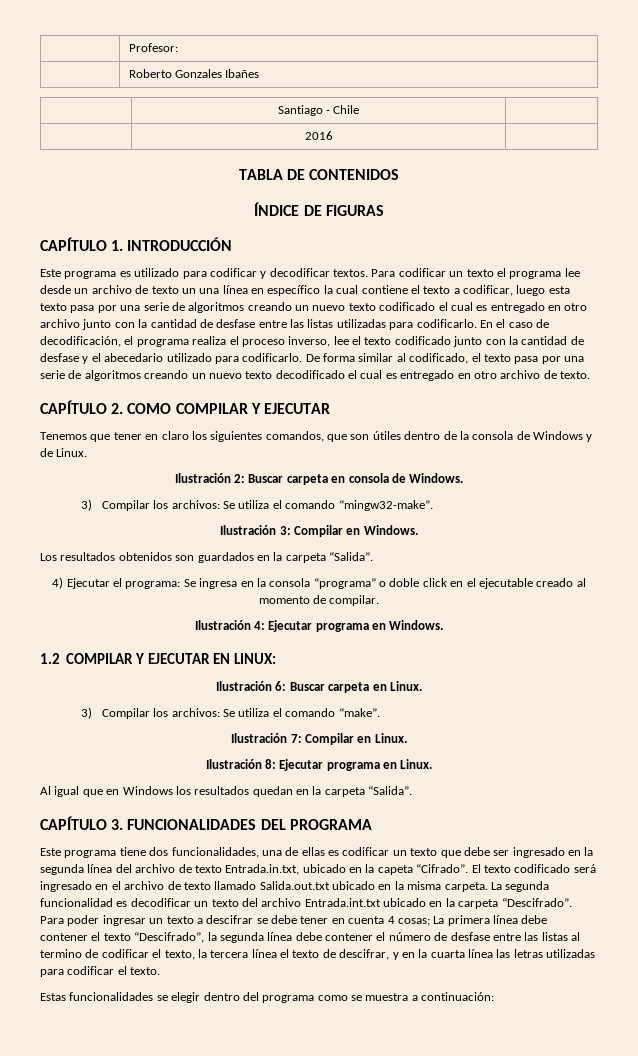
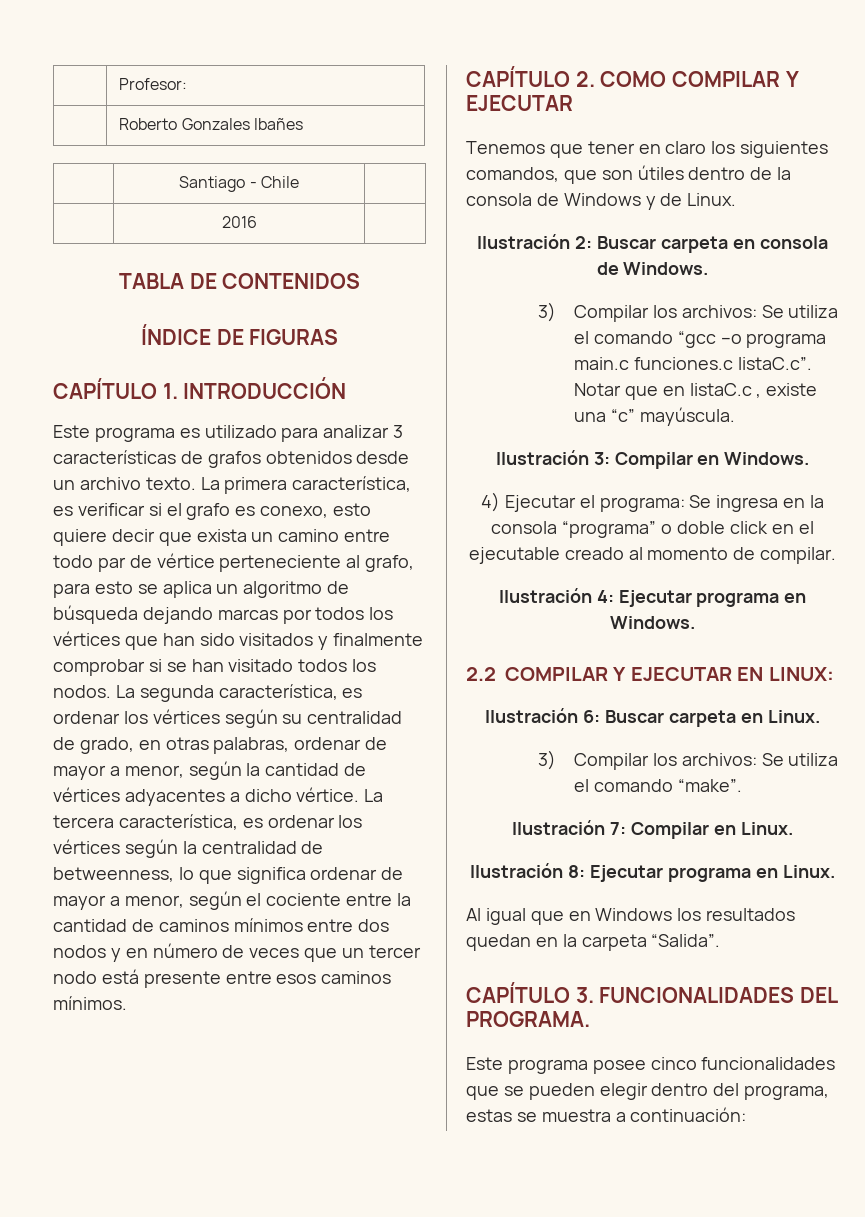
[209,268,580,279] [40,285,570,296] [40,302,588,313] [40,319,549,330] [40,336,584,347] [40,353,584,364] [40,370,590,381] codificar y decodificar textos. Para codificar un texto el programa lee desde un archivo de texto un una línea en específico la cual contiene el texto a codificar, luego esta texto pasa por una serie de algoritmos creando un nuevo texto codificado el cual es entregado en otro archivo junto con la cantidad de desfase entre las listas utilizadas para codificarlo. En el caso de decodificación, el programa realiza el proceso inverso, lee el texto codificado junto con la cantidad de desfase y el abecedario utilizado para codificarlo. De forma similar al codificado, el texto pasa por una serie de algoritmos creando un nuevo texto decodificado el cual es entregado en otro archivo de texto. -> [323,425,404,438] [53,450,410,468] [53,476,412,494] [53,503,372,520] [53,529,391,546] [53,553,415,572] [53,581,350,598] [53,605,394,624] [53,631,424,650] [53,659,377,676] [53,684,363,702] [53,709,403,728] [53,737,388,754] [53,761,367,780] [53,787,384,806] [53,814,363,830] [53,839,324,858] [53,867,404,884] [53,891,412,910] [53,918,390,932] [53,943,421,962] [53,969,392,988] [53,996,127,1010] analizar 3 características de grafos obtenidos desde un archivo texto. La primera característica, es verificar si el grafo es conexo, esto quiere decir que exista un camino entre todo par de vértice perteneciente al grafo, para esto se aplica un algoritmo de búsqueda dejando marcas por todos los vértices que han sido visitados y finalmente comprobar si se han visitado todos los nodos. La segunda característica, es ordenar los vértices según su centralidad de grado, en otras palabras, ordenar de mayor a menor, según la cantidad de vértices adyacentes a dicho vértice. La tercera característica, es ordenar los vértices según la centralidad de betweenness, lo que significa ordenar de mayor a menor, según el cociente entre la cantidad de caminos mínimos entre dos nodos y en número de veces que un tercer nodo está presente entre esos caminos mínimos.
[338,500,433,511] “mingw32-make”. -> [677,331,827,348] [573,357,812,370] [573,383,818,400] [573,407,735,426] “gcc –o programa main.c funciones.c listaC.c”. Notar que en listaC.c , existe una “c” mayúscula.
[40,552,373,563] // Los resultados obtenidos son guardados en la carpeta “Salida”. -> (810, 458) none
[40,653,60,664] 1.2 -> [466,667,496,681] 2.2
[289,819,372,830] [40,847,594,858] [40,864,596,875] [40,881,550,892] [40,898,572,909] [40,915,548,926] [40,932,580,943] [40,949,596,960] [40,966,161,977] [40,992,168,1001] PROGRAMA // Este programa tiene dos funcionalidades, una de ellas es codificar un texto que debe ser ingresado en la segunda línea del archivo de texto Entrada.in.txt, ubicado en la capeta “Cifrado”. El texto codificado será ingresado en el archivo de texto llamado Salida.out.txt ubicado en la misma carpeta. La segunda funcionalidad es decodificar un texto del archivo Entrada.int.txt ubicado en la carpeta “Descifrado”. Para poder ingresar un texto a descifrar se debe tener en cuenta 4 cosas; La primera línea debe contener el texto “Descifrado”, la segunda línea debe contener el número de desfase entre las listas al termino de codificar el texto, la tercera línea el texto de descifrar, y en la cuarta línea las letras utilizadas para codificar el texto. // Estas funcionalidades se -> [466,1011,590,1027] [466,1057,836,1074] [466,1083,595,1100] PROGRAMA. // Este programa posee cinco funcionalidades que se pueden
[262,995,348,1003] programa como -> [744,1085,830,1100] [466,1109,512,1122] programa, estas

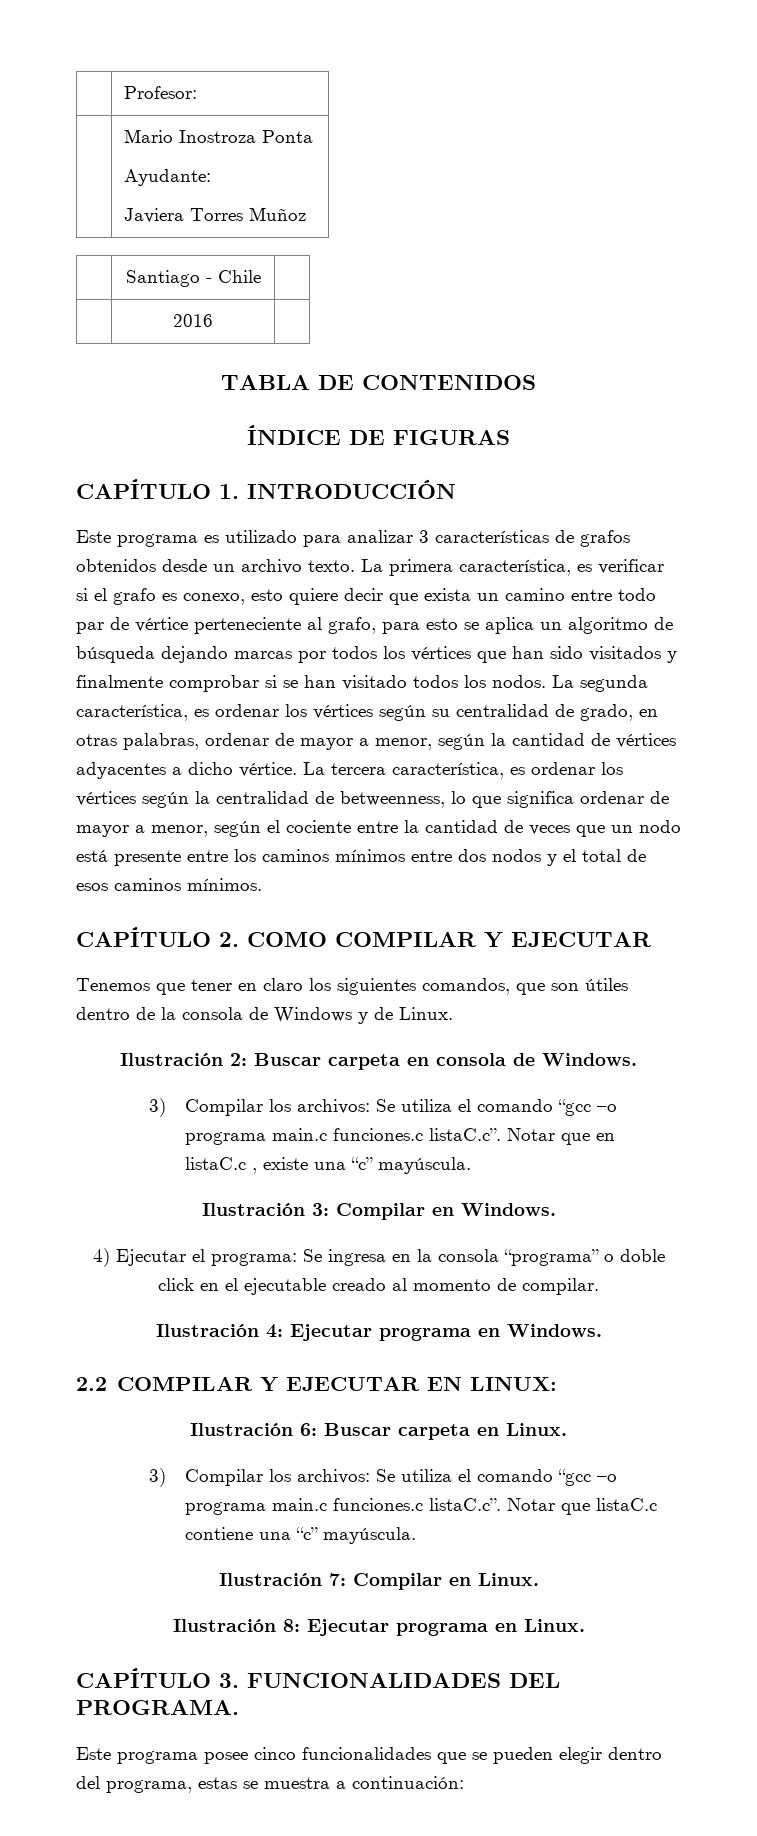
[119,118,304,130] Roberto Gonzales Ibañes -> [123,129,313,143] [123,169,211,186] [123,207,306,223] Mario Inostroza Ponta // Ayudante: // Javiera Torres Muñoz
(154, 925) none -> [529,820,681,837] [76,849,256,866] veces que un nodo está presente entre los
[125,943,421,962] [53,969,272,988] en número de veces que un tercer nodo está presente entre -> [563,849,646,862] el total de
[677,779,742,792] “make”. -> [557,1469,617,1486] [184,1498,657,1515] [184,1527,416,1544] “gcc –o programa main.c funciones.c listaC.c”. Notar que listaC.c contiene una “c” mayúscula.
[466,908,796,925] [466,934,721,951] // Al igual que en Windows los resultados quedan en la carpeta “Salida”. -> (585, 1625) none

